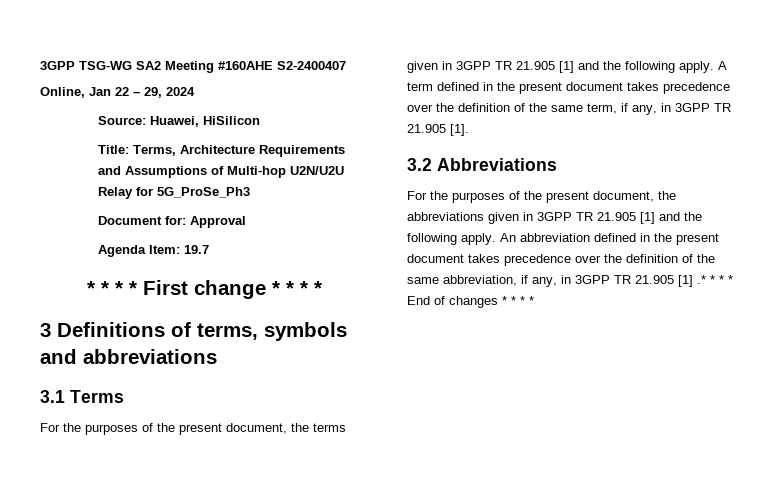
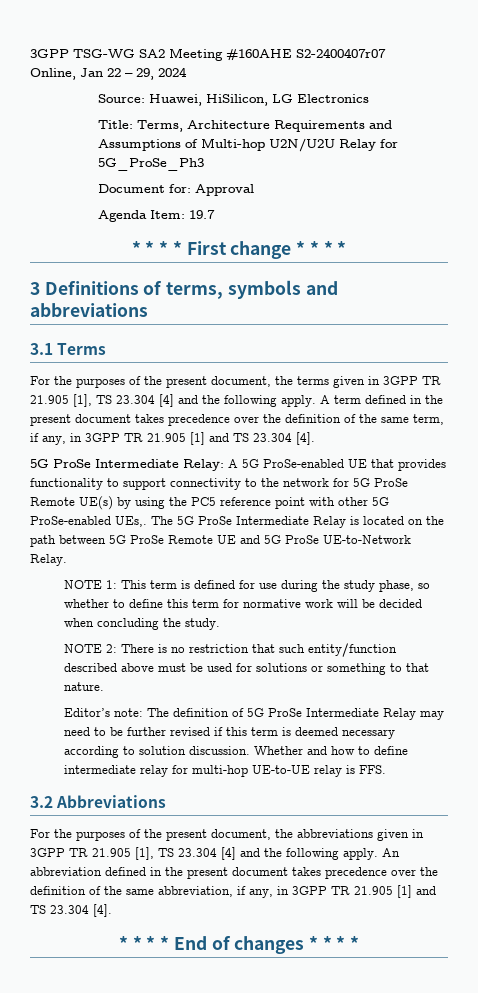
[277,61,346,70] S2-2400407 -> [296,48,386,58] S2-2400407r07
[202,116,260,125] HiSilicon -> [205,94,369,106] HiSilicon, LG Electronics
[559,61,574,73] [1] -> [73,394,174,407] [1], TS 23.304 [4]
[450,124,469,136] [1]. -> [190,432,315,445] [30,459,446,471] [30,478,408,490] [30,496,389,510] [30,516,444,528] [30,535,411,547] [30,554,67,566] [63,580,430,592] [63,599,422,608] [63,618,220,630] [63,643,397,657] [63,663,429,675] [63,682,104,691] [63,708,444,720] [63,727,395,739] [63,746,408,758] [63,765,386,777] [1] and TS 23.304 [4]. // 5G ProSe Intermediate Relay: A 5G ProSe-enabled UE that provides functionality to support connectivity to the network for 5G ProSe Remote UE(s) by using the PC5 reference point with other 5G ProSe-enabled UEs,. The 5G ProSe Intermediate Relay is located on the path between 5G ProSe Remote UE and 5G ProSe UE-to-Network Relay. // NOTE 1: This term is defined for use during the study phase, so whether to define this term for normative work will be decided when concluding the study. // NOTE 2: There is no restriction that such entity/function described above must be used for solutions or something to that nature. // Editor’s note: The definition of 5G ProSe Intermediate Relay may need to be further revised if this term is deemed necessary according to solution discussion. Whether and how to define intermediate relay for multi-hop UE-to-UE relay is FFS.
[640,212,655,224] [1] -> [135,847,236,860] [1], TS 23.304 [4]
[697,275,706,284] .* -> [416,886,436,895] [30,904,112,917] [118,936,128,950] and TS 23.304 [4]. // *

